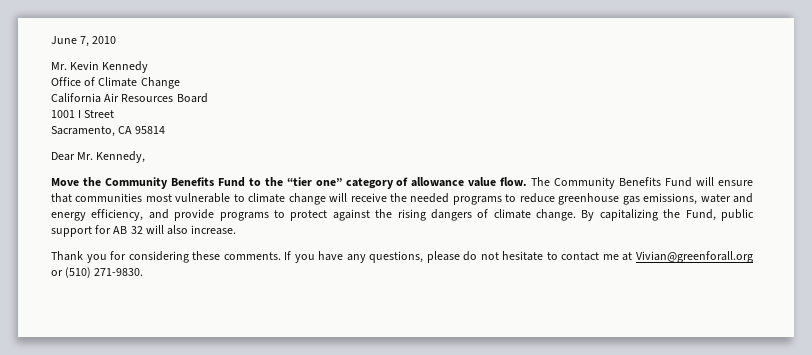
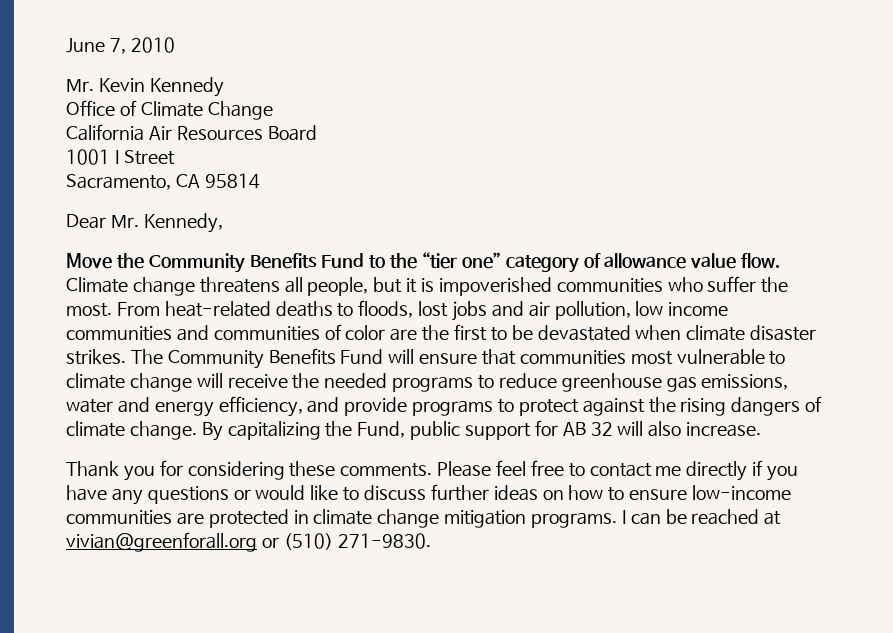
(528, 181) none -> [66,276,789,296] [66,300,729,321] [66,324,817,341] [66,349,126,365] Climate change threatens all people, but it is impoverished communities who suffer the most. From heat-related deaths to floods, lost jobs and air pollution, low income communities and communities of color are the first to be devastated when climate disaster strikes.
[284,251,753,263] If you have any questions, please do not hesitate to contact me at Vivian@greenforall.org -> [437,460,799,481] [66,484,792,505] [66,509,782,528] [66,532,257,552] Please feel free to contact me directly if you have any questions or would like to discuss further ideas on how to ensure low-income communities are protected in climate change mitigation programs. I can be reached at vivian@greenforall.org

